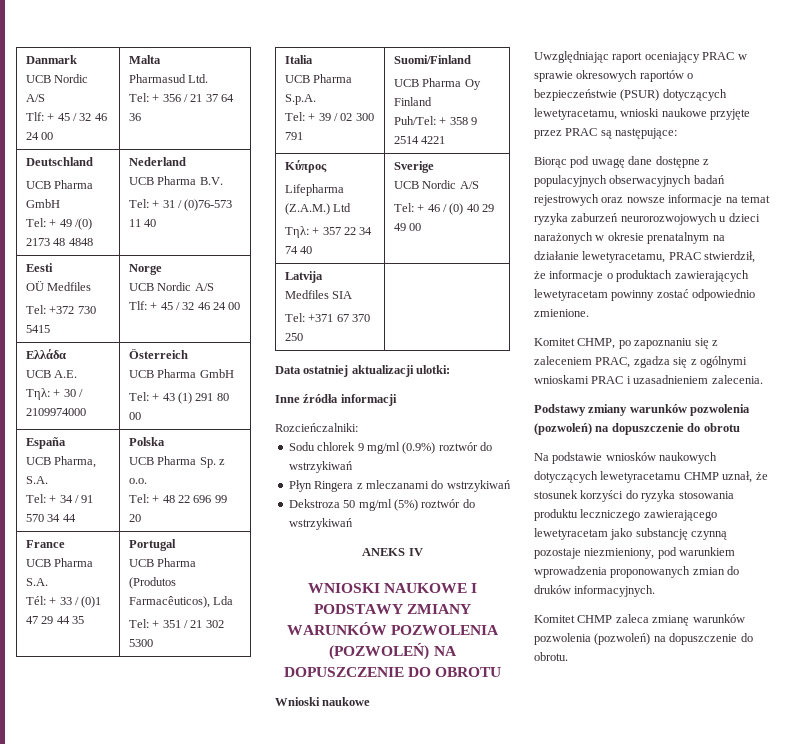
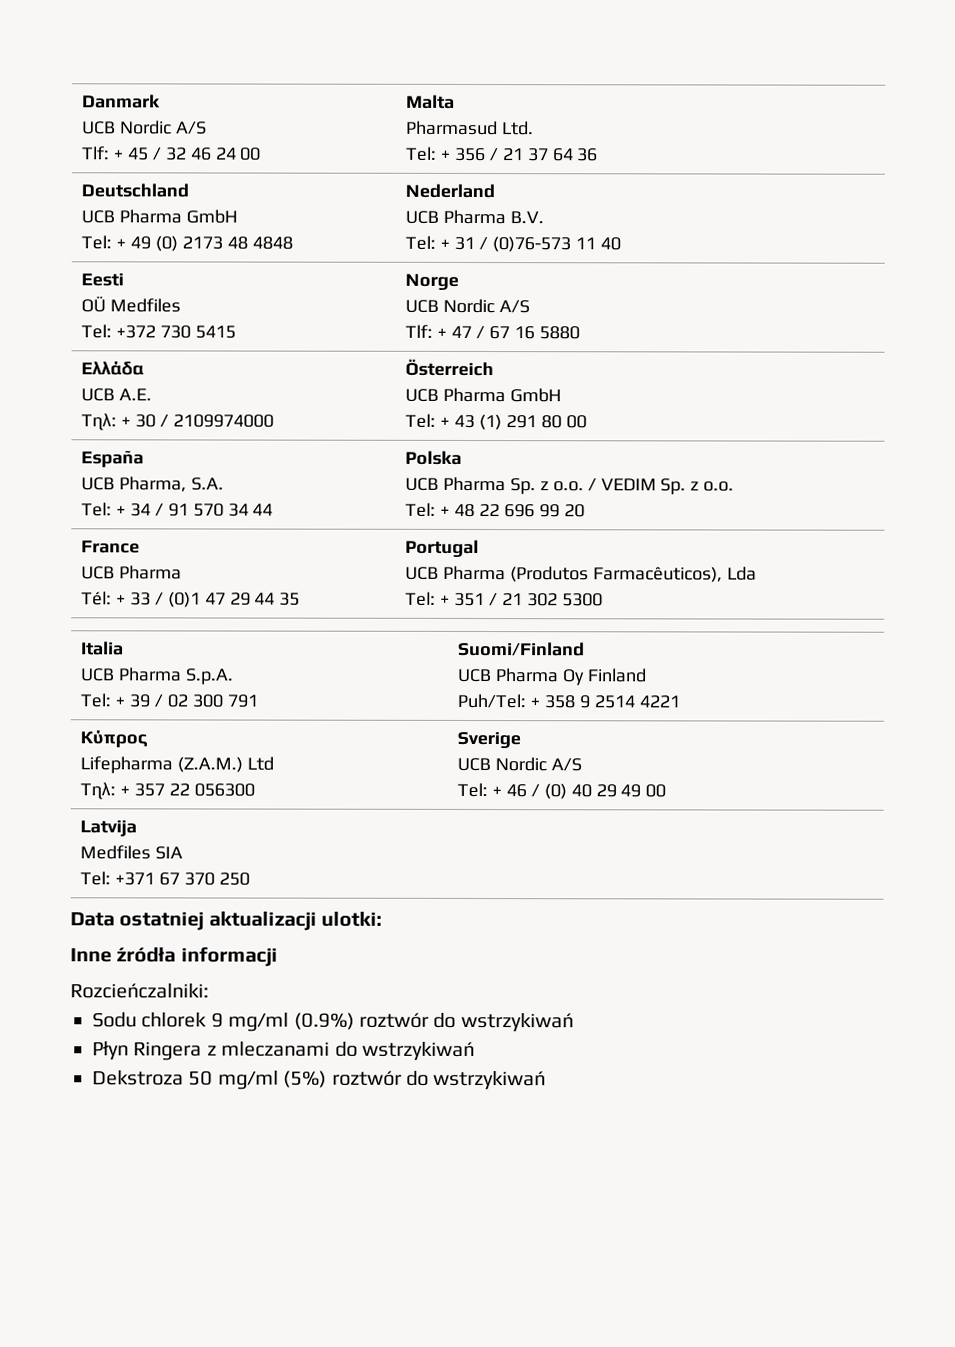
[74,218,92,230] /(0) -> [154,235,178,252] (0)
[160,302,241,310] 45 / 32 46 24 00 -> [451,325,580,340] 47 / 67 16 5880
(147, 481) none -> [587,478,735,495] / VEDIM Sp. z o.o.
[25,578,48,586] S.A. -> (183, 572) none
[359,227,373,235] [284,246,313,254] 34 74 40 -> [193,783,255,797] 056300
[362,548,423,556] [307,583,478,593] [313,604,472,614] [286,622,500,635] [329,643,457,660] [283,667,502,677] [275,697,371,706] [534,51,747,63] [534,70,694,82] [534,89,727,101] [534,108,751,120] [534,128,678,139] [534,156,709,168] [534,175,725,187] [534,194,770,206] [534,213,760,225] [534,232,725,244] [534,251,756,263] [534,270,749,282] [534,289,756,301] [534,309,589,317] [534,338,718,349] [534,356,747,368] [534,375,763,384] [534,404,751,416] [534,423,740,435] [534,452,718,464] [534,471,768,483] [534,490,734,502] [534,509,717,521] [534,528,728,540] [534,547,736,559] [534,566,740,578] [534,585,656,597] [534,614,745,626] [534,633,753,645] [534,652,568,661] // ANEKS IV // WNIOSKI NAUKOWE I PODSTAWY ZMIANY WARUNKÓW POZWOLENIA (POZWOLEŃ) NA DOPUSZCZENIE DO OBROTU // Wnioski naukowe // Uwzględniając raport oceniający PRAC w sprawie okresowych raportów o bezpieczeństwie (PSUR) dotyczących lewetyracetamu, wnioski naukowe przyjęte przez PRAC są następujące: // Biorąc pod uwagę dane dostępne z populacyjnych obserwacyjnych badań rejestrowych oraz nowsze informacje na temat ryzyka zaburzeń neurorozwojowych u dzieci narażonych w okresie prenatalnym na działanie lewetyracetamu, PRAC stwierdził, że informacje o produktach zawierających lewetyracetam powinny zostać odpowiednio zmienione. // Komitet CHMP, po zapoznaniu się z zaleceniem PRAC, zgadza się z ogólnymi wnioskami PRAC i uzasadnieniem zalecenia. // Podstawy zmiany warunków pozwolenia (pozwoleń) na dopuszczenie do obrotu // Na podstawie wniosków naukowych dotyczących lewetyracetamu CHMP uznał, że stosunek korzyści do ryzyka stosowania produktu leczniczego zawierającego lewetyracetam jako substancję czynną pozostaje niezmieniony, pod warunkiem wprowadzenia proponowanych zmian do druków informacyjnych. // Komitet CHMP zaleca zmianę warunków pozwolenia (pozwoleń) na dopuszczenie do obrotu. -> (547, 1080) none

